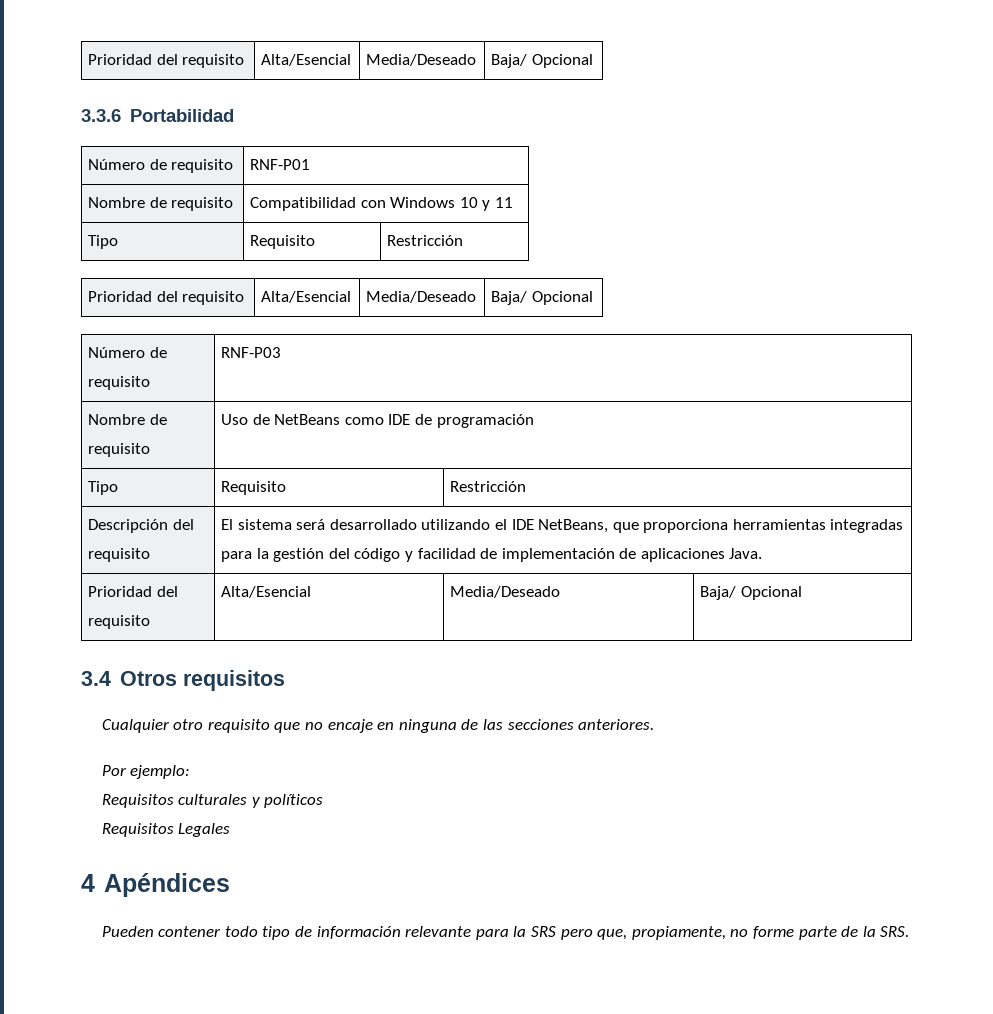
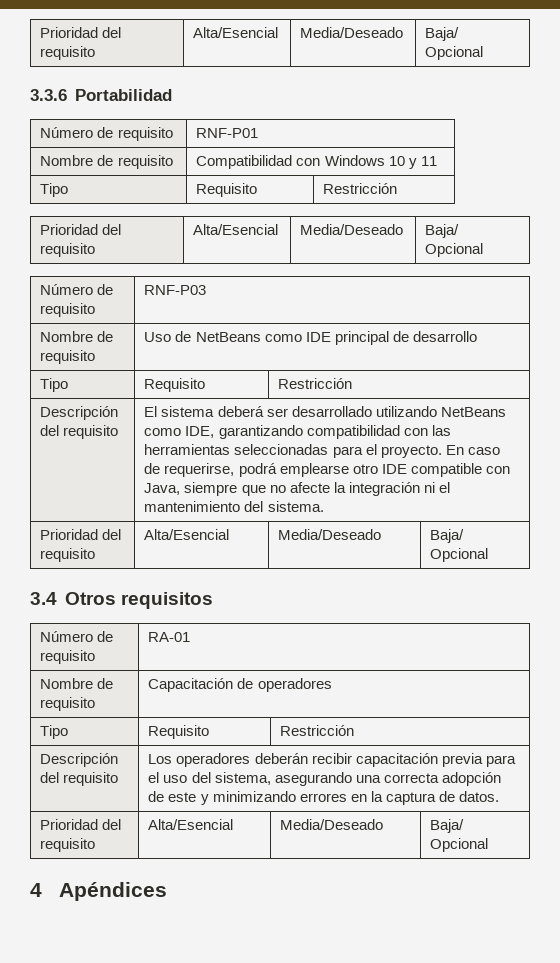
[414,414,534,428] de programación -> [334,331,477,345] principal de desarrollo
[296,519,904,533] [220,548,763,562] será desarrollado utilizando el IDE NetBeans, que proporciona herramientas integradas para la gestión del código y facilidad de implementación de aplicaciones Java. -> [217,406,506,417] [144,425,451,439] [144,444,500,458] [144,463,510,477] [144,482,450,496] [144,501,324,512] deberá ser desarrollado utilizando NetBeans como IDE, garantizando compatibilidad con las herramientas seleccionadas para el proyecto. En caso de requerirse, podrá emplearse otro IDE compatible con Java, siempre que no afecte la integración ni el mantenimiento del sistema.
[101,719,655,733] [101,765,191,779] [101,794,324,808] [101,823,231,837] [81,873,230,897] [101,926,910,940] // Cualquier otro requisito que no encaje en ninguna de las secciones anteriores. // Por ejemplo: // Requisitos culturales y políticos // Requisitos Legales // 4 Apéndices // Pueden contener todo tipo de información relevante para la SRS pero que, propiamente, no forme parte de la SRS. -> [40,631,114,642] [40,650,96,664] [148,632,191,642] [40,678,114,689] [40,697,96,711] [148,678,332,692] [40,725,69,739] [148,725,210,739] [280,725,355,736] [40,753,119,767] [40,772,119,786] [148,753,516,767] [148,772,501,786] [148,791,499,805] [40,819,122,830] [40,838,96,852] [148,819,234,830] [280,819,384,830] [430,819,465,833] [430,838,489,852] [30,882,167,901] // Número de requisito | RA-01 // Nombre de requisito | Capacitación de operadores // Tipo | Requisito | Restricción // Descripción del requisito | Los operadores deberán recibir capacitación previa para el uso del sistema, asegurando una correcta adopción de este y minimizando errores en la captura de datos. // Prioridad del requisito | Alta/Esencial | Media/Deseado | Baja/ Opcional // 4 Apéndices

